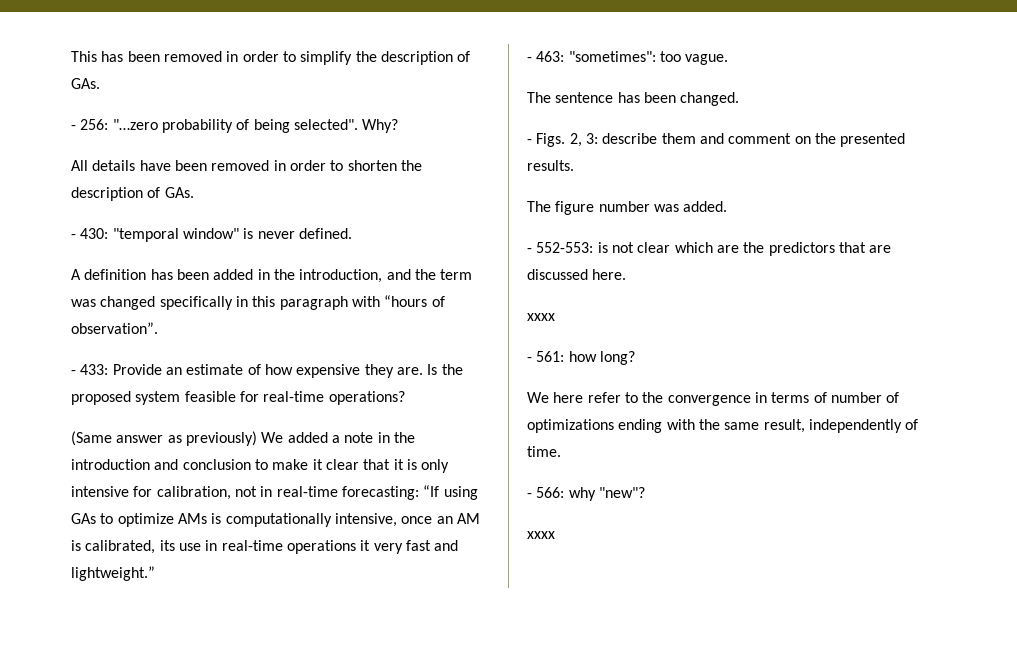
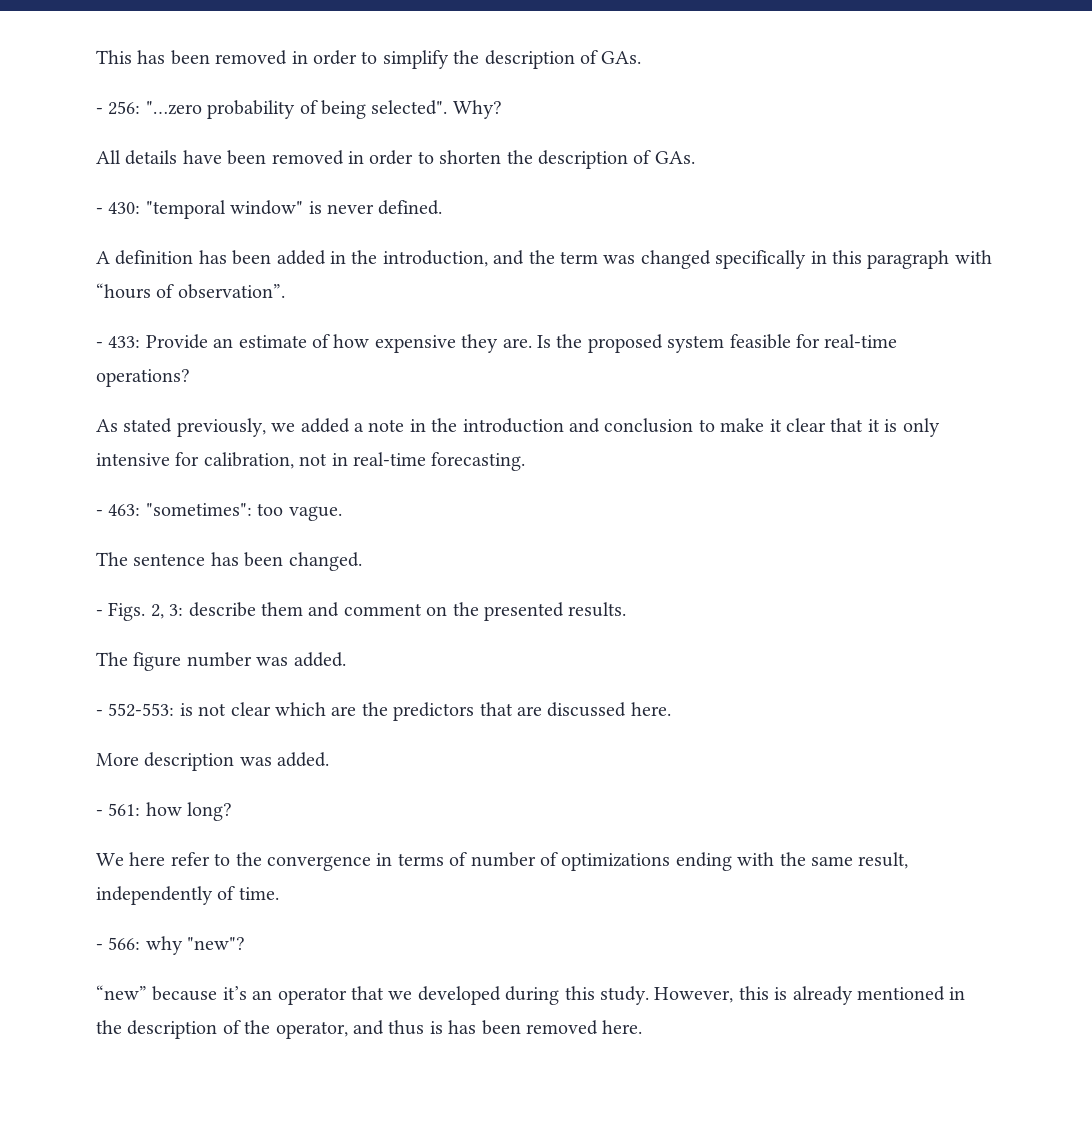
[71,431,284,446] (Same answer as previously) We -> [96,418,296,437] As stated previously, we
[341,485,478,500] [71,513,480,527] [71,540,459,554] [71,566,155,581] forecasting: “If using GAs to optimize AMs is computationally intensive, once an AM is calibrated, its use in real-time operations it very fast and lightweight.” -> [431,452,526,471] forecasting.
[527,313,555,321] xxxx -> [96,752,330,771] More description was added.
[527,531,555,539] xxxx -> [96,985,966,1005] [96,1020,643,1039] “new” because it’s an operator that we developed during this study. However, this is already mentioned in the description of the operator, and thus is has been removed here.

